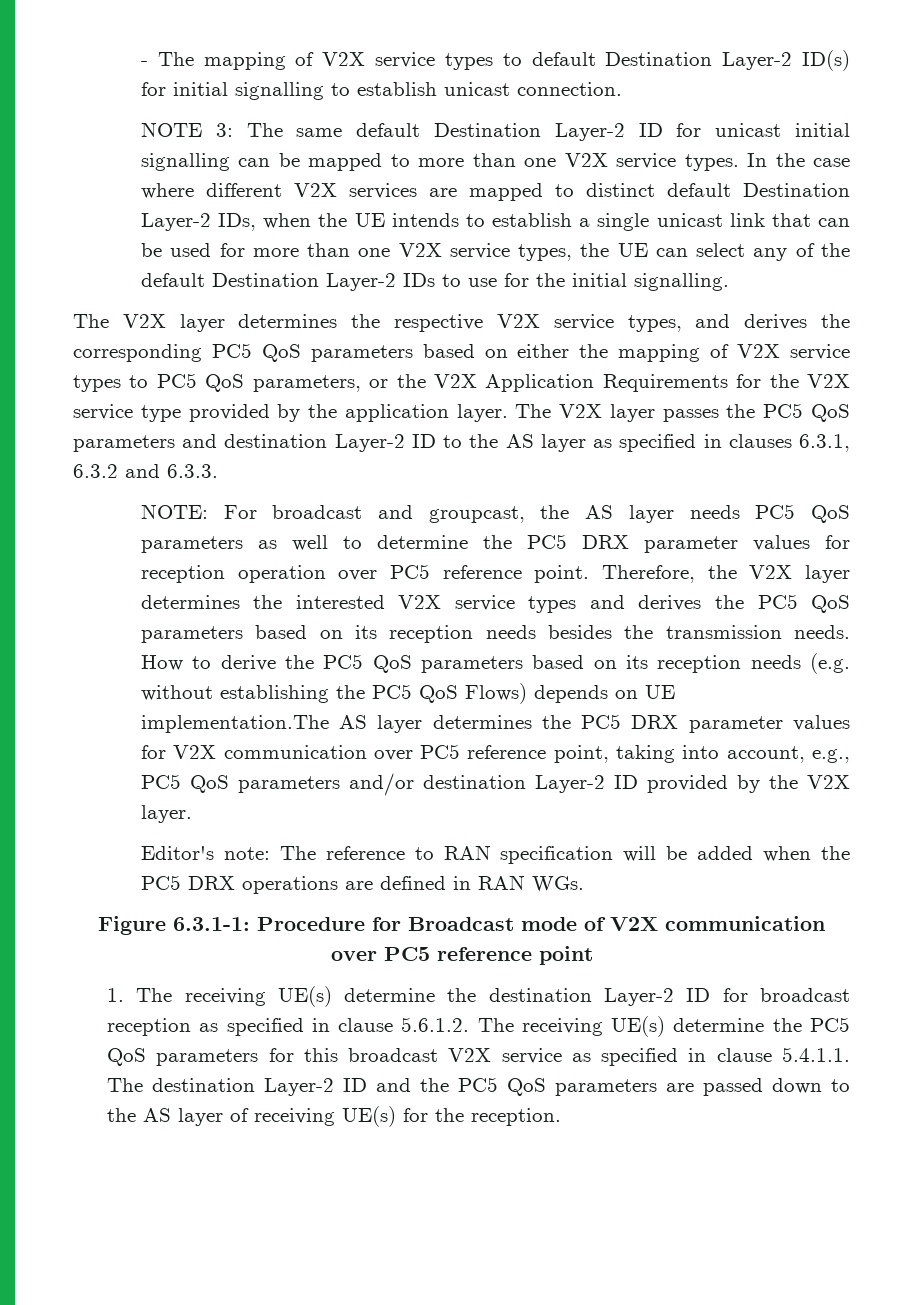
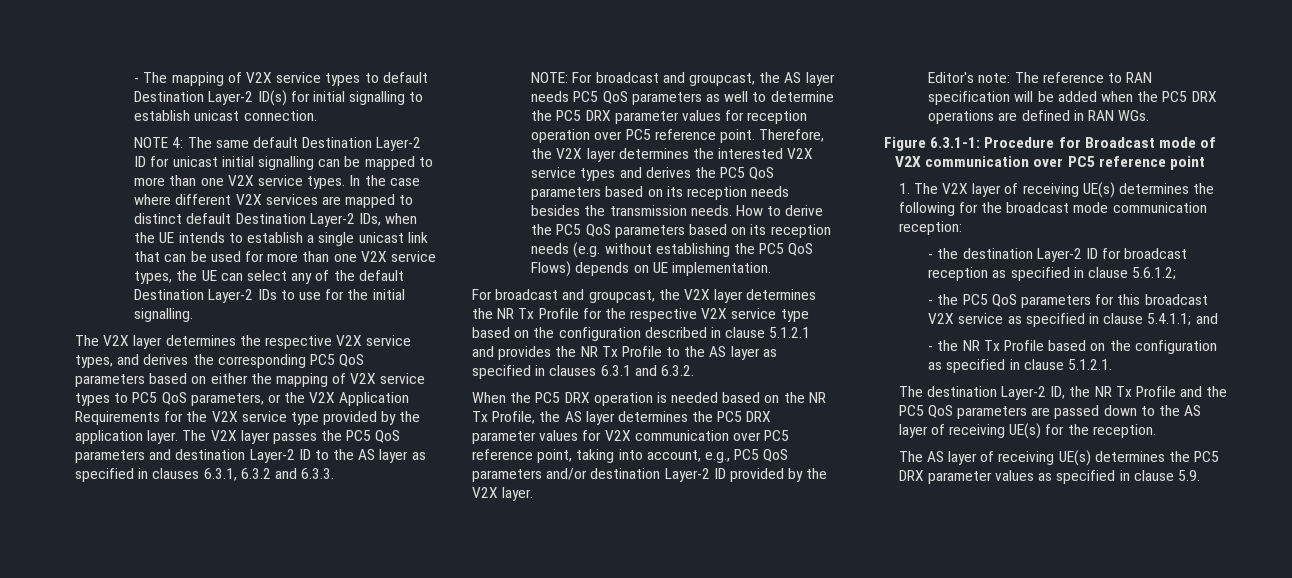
[215,123,233,137] 3: -> [172,137,184,148] 4:
[140,715,329,733] implementation.The -> [672,262,772,276] [472,289,817,303] [472,308,809,322] [472,327,811,341] [472,346,777,360] [472,365,694,379] [472,392,826,406] [472,411,561,424] implementation. // For broadcast and groupcast, the V2X layer determines the NR Tx Profile for the respective V2X service type based on the configuration described in clause 5.1.2.1 and provides the NR Tx Profile to the AS layer as specified in clauses 6.3.1 and 6.3.2. // When the PC5 DRX operation is needed based on the NR Tx Profile, the
[184,986,436,1007] receiving UE(s) determine -> [942,182,1215,198] [898,202,1207,216] [898,221,962,235] [928,254,934,259] V2X layer of receiving UE(s) determines the following for the broadcast mode communication reception: // -
[401,1016,765,1037] 5.6.1.2. The receiving UE(s) determine -> [1132,267,1177,280] [928,300,934,305] 5.6.1.2; // -
[781,1047,850,1062] [106,1078,367,1096] 5.4.1.1. The destination Layer-2 ID -> [1147,313,1218,326] [928,340,1217,354] [928,359,1113,373] [898,386,1176,400] 5.4.1.1; and // - the NR Tx Profile based on the configuration as specified in clause 5.1.2.1. // The destination Layer-2 ID, the NR Tx Profile
(561, 1117) none -> [898,450,1220,466] [898,470,1200,484] // The AS layer of receiving UE(s) determines the PC5 DRX parameter values as specified in clause 5.9.

